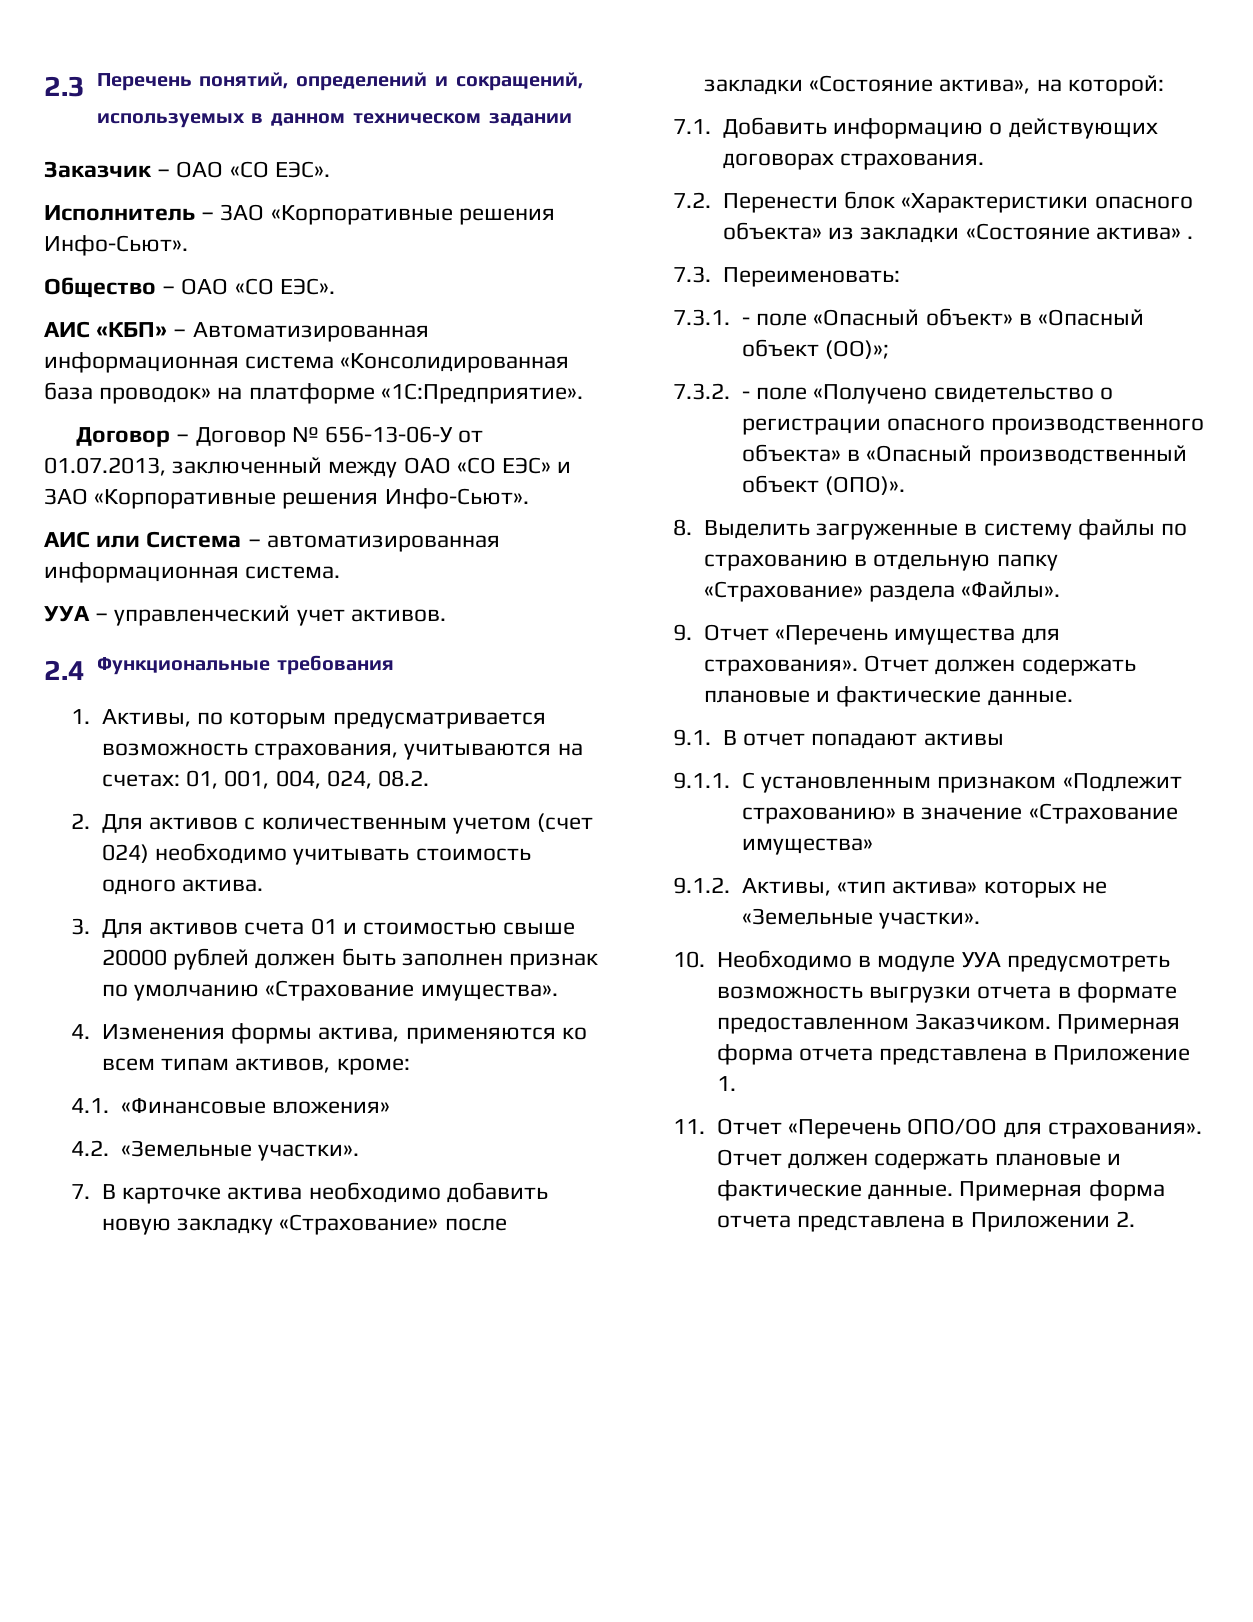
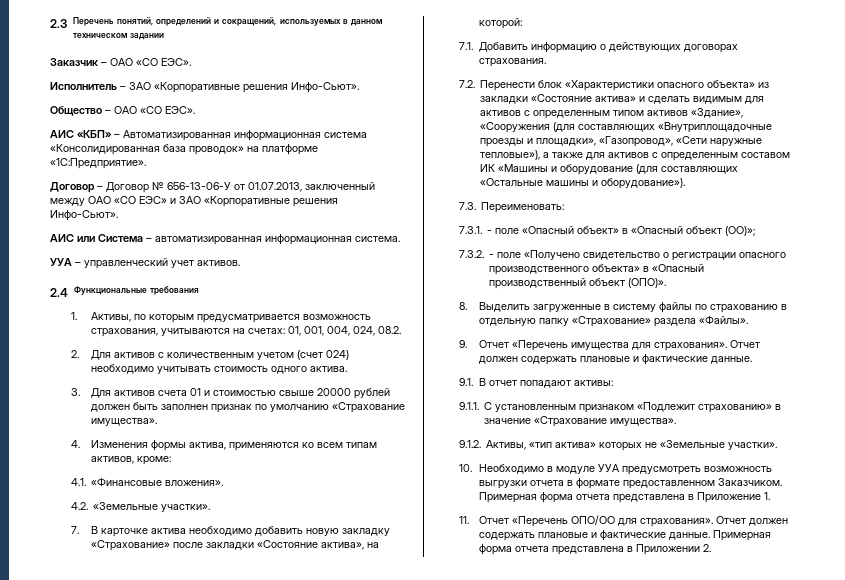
[272,1101,391,1114] вложения» -> [165,480,224,486] вложения».
[1187,236,1194,239] . -> [639,96,765,104] [480,108,744,119] [480,122,773,133] [480,136,763,147] [480,150,791,161] [480,164,739,175] [480,178,686,189] и сделать видимым для активов с определенным типом активов «Здание», «Сооружения (для составляющих «Внутриплощадочные проезды и площадки», «Газопровод», «Сети наружные тепловые»), а также для активов с определенным составом ИК «Машины и оборудование (для составляющих «Остальные машины и оборудование»).
[923,733,1004,746] активы -> [574,380,614,386] активы:
[741,838,873,855] имущества» -> [610,418,677,426] имущества».

